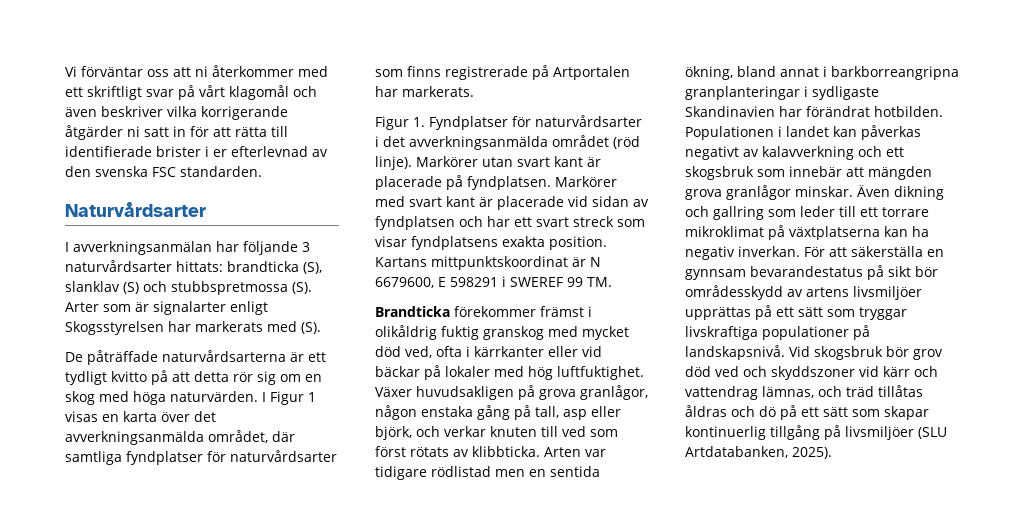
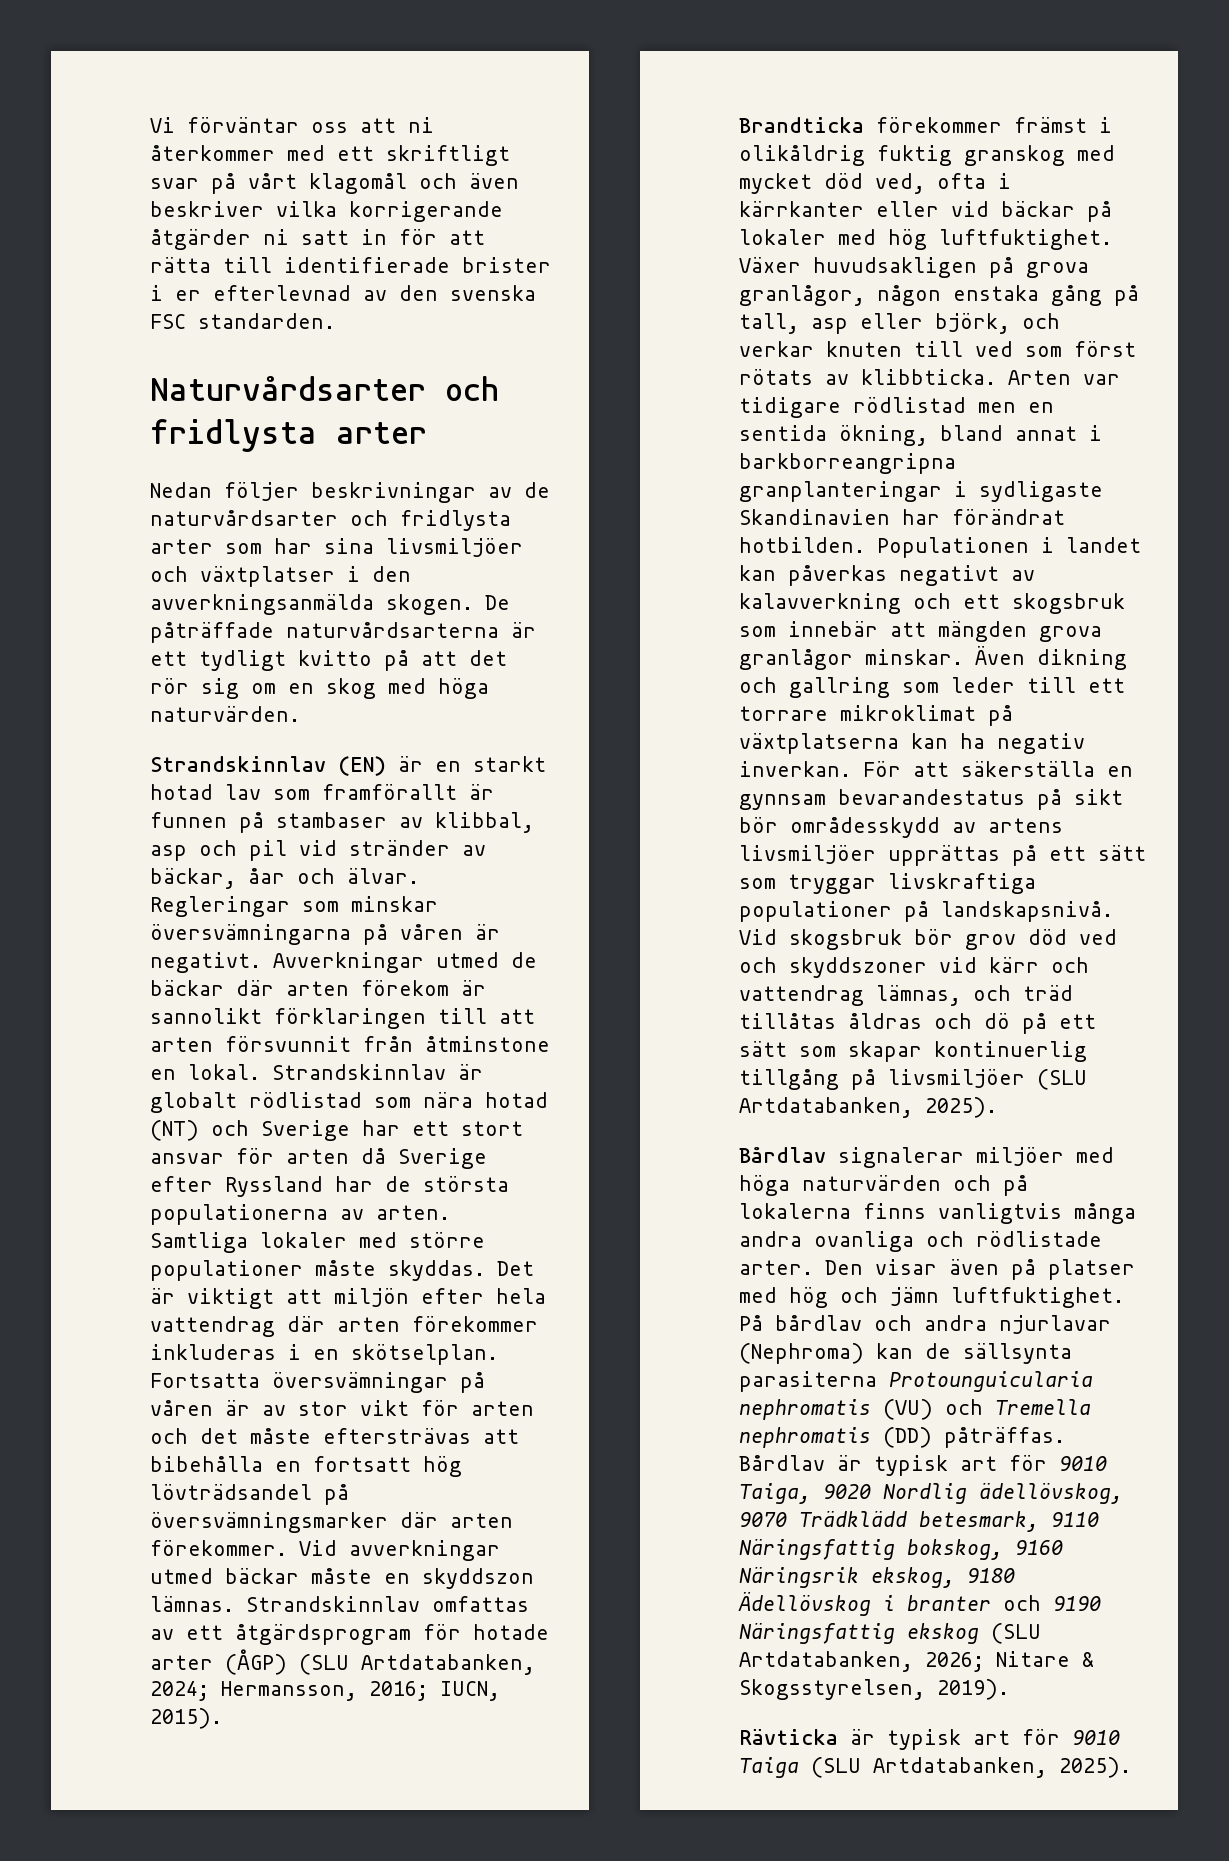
[65,241,310,255] [65,260,322,274] [65,281,312,295] [65,301,268,315] [65,321,321,335] // I avverkningsanmälan har följande 3 naturvårdsarter hittats: brandticka (S), slanklav (S) och stubbspretmossa (S). Arter som är signalarter enligt Skogsstyrelsen har markerats med (S). // -> [445,376,499,401] [150,419,427,452] [150,482,550,503] [150,510,511,531] [150,538,523,557] [150,566,411,587] [150,594,473,615] och fridlysta arter // Nedan följer beskrivningar av de naturvårdsarter och fridlysta arter som har sina livsmiljöer och växtplatser i den avverkningsanmälda skogen.
[194,371,229,382] detta -> [469,650,507,666] det
[262,391,316,405] [65,411,216,422] [65,430,295,445] [65,450,337,465] [375,65,630,80] [375,86,474,97] [375,115,642,130] [375,135,640,150] [375,156,601,170] [375,175,617,190] [375,196,649,210] [375,216,645,230] [375,236,607,250] [375,256,601,270] [375,276,612,288] I Figur 1 visas en karta över det avverkningsanmälda området, där samtliga fyndplatser för naturvårdsarter som finns registrerade på Artportalen har markerats. // Figur 1. Fyndplatser för naturvårdsarter i det avverkningsanmälda området (röd linje). Markörer utan svart kant är placerade på fyndplatsen. Markörer med svart kant är placerade vid sidan av fyndplatsen och har ett svart streck som visar fyndplatsens exakta position. Kartans mittpunktskoordinat är N 6679600, E 598291 i SWEREF 99 TM. -> [150,756,546,776] [150,784,494,800] [150,812,534,833] [150,840,486,861] [150,868,419,889] [150,896,438,917] [150,924,500,945] [150,952,537,973] [150,980,486,996] [150,1008,535,1029] [150,1036,550,1052] [150,1064,483,1080] [150,1092,548,1113] [150,1120,523,1141] [150,1148,487,1169] [150,1176,509,1197] [150,1204,450,1225] [150,1232,485,1253] [150,1260,534,1281] [150,1288,546,1309] [150,1316,538,1337] [150,1344,498,1365] [150,1372,485,1393] [150,1400,534,1416] [150,1428,519,1444] [150,1456,462,1477] [150,1484,349,1505] [150,1512,513,1533] [150,1540,500,1561] [150,1568,534,1589] [150,1596,529,1612] [150,1624,549,1645] [150,1649,535,1675] [150,1681,500,1701] [150,1708,222,1729] // Strandskinnlav (EN) är en starkt hotad lav som framförallt är funnen på stambaser av klibbal, asp och pil vid stränder av bäckar, åar och älvar. Regleringar som minskar översvämningarna på våren är negativt. Avverkningar utmed de bäckar där arten förekom är sannolikt förklaringen till att arten försvunnit från åtminstone en lokal. Strandskinnlav är globalt rödlistad som nära hotad (NT) och Sverige har ett stort ansvar för arten då Sverige efter Ryssland har de största populationerna av arten. Samtliga lokaler med större populationer måste skyddas. Det är viktigt att miljön efter hela vattendrag där arten förekommer inkluderas i en skötselplan. Fortsatta översvämningar på våren är av stor vikt för arten och det måste eftersträvas att bibehålla en fortsatt hög lövträdsandel på översvämningsmarker där arten förekommer. Vid avverkningar utmed bäckar måste en skyddszon lämnas. Strandskinnlav omfattas av ett åtgärdsprogram för hotade arter (ÅGP) (SLU Artdatabanken, 2024; Hermansson, 2016; IUCN, 2015).
(832, 453) none -> [739,1147,1114,1168] [739,1175,1028,1196] [739,1203,1136,1224] [739,1231,1102,1252] [739,1259,1135,1280] [739,1287,1124,1308] [739,1315,1111,1334] [739,1343,1072,1364] [739,1371,1093,1392] [739,1399,1091,1420] [739,1427,1065,1448] [739,1455,1107,1476] [739,1483,1123,1504] [739,1511,1099,1532] [739,1539,1063,1560] [739,1567,1015,1588] [738,1592,1101,1616] [739,1623,1041,1644] [739,1651,1094,1672] [739,1679,1009,1700] [739,1729,1120,1750] [739,1757,1131,1778] // Bårdlav signalerar miljöer med höga naturvärden och på lokalerna finns vanligtvis många andra ovanliga och rödlistade arter. Den visar även på platser med hög och jämn luftfuktighet. På bårdlav och andra njurlavar (Nephroma) kan de sällsynta parasiterna Protounguicularia nephromatis (VU) och Tremella nephromatis (DD) påträffas. Bårdlav är typisk art för 9010 Taiga, 9020 Nordlig ädellövskog, 9070 Trädklädd betesmark, 9110 Näringsfattig bokskog, 9160 Näringsrik ekskog, 9180 Ädellövskog i branter och 9190 Näringsfattig ekskog (SLU Artdatabanken, 2026; Nitare & Skogsstyrelsen, 2019). // Rävticka är typisk art för 9010 Taiga (SLU Artdatabanken, 2025).

